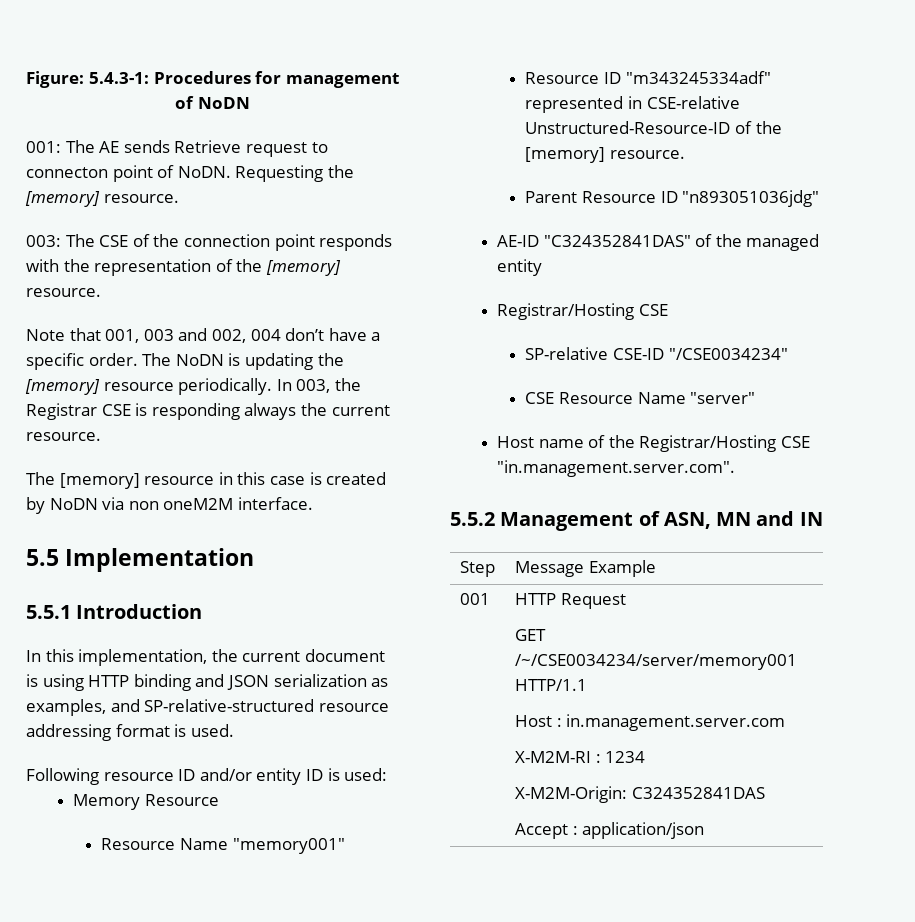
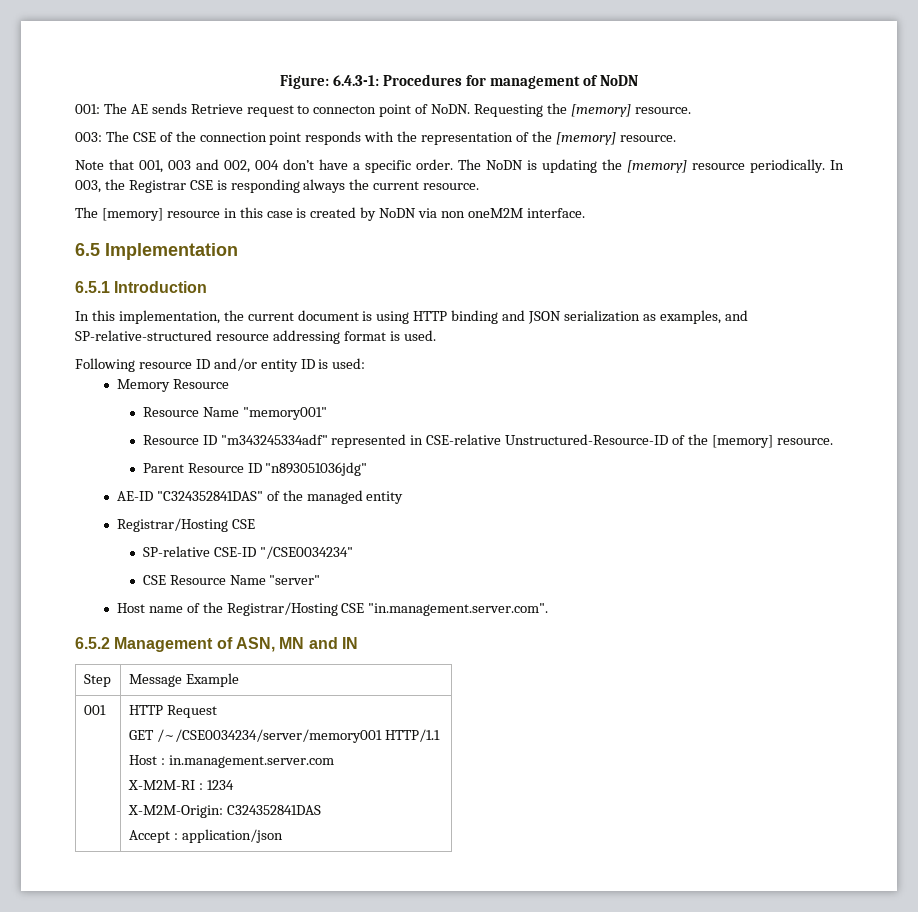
[88,72,149,84] 5.4.3-1: -> [333,75,380,86] 6.4.3-1:
[26,549,59,566] 5.5 -> [75,243,100,256] 6.5
[26,605,71,619] 5.5.1 -> [75,281,110,293] 6.5.1
[450,512,495,526] 5.5.2 -> [75,637,110,649] 6.5.2

